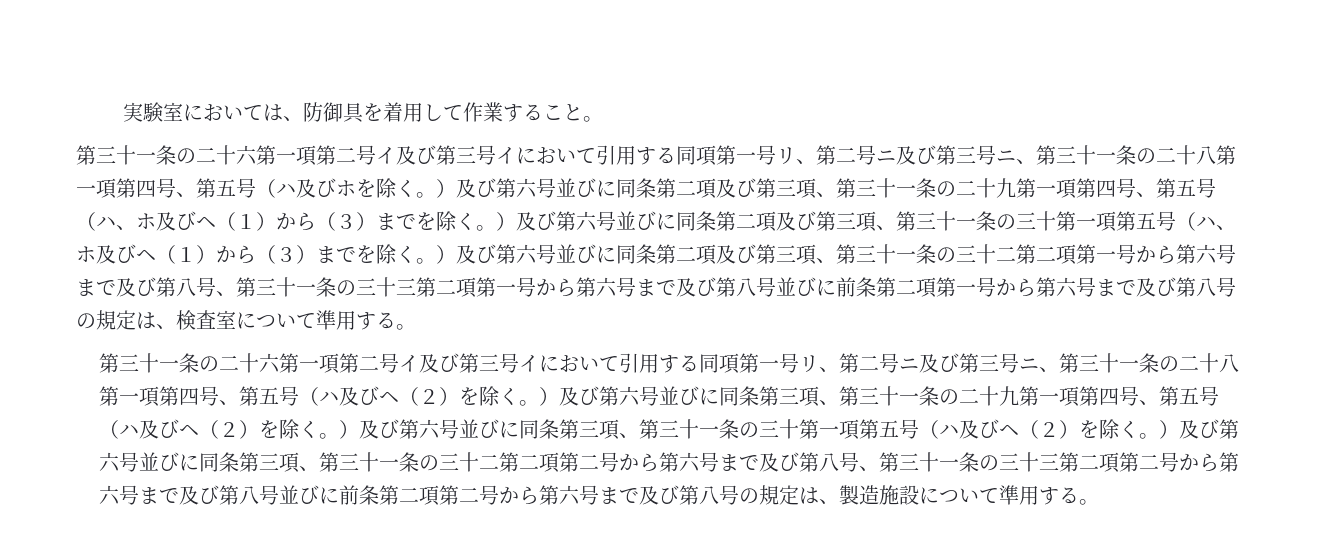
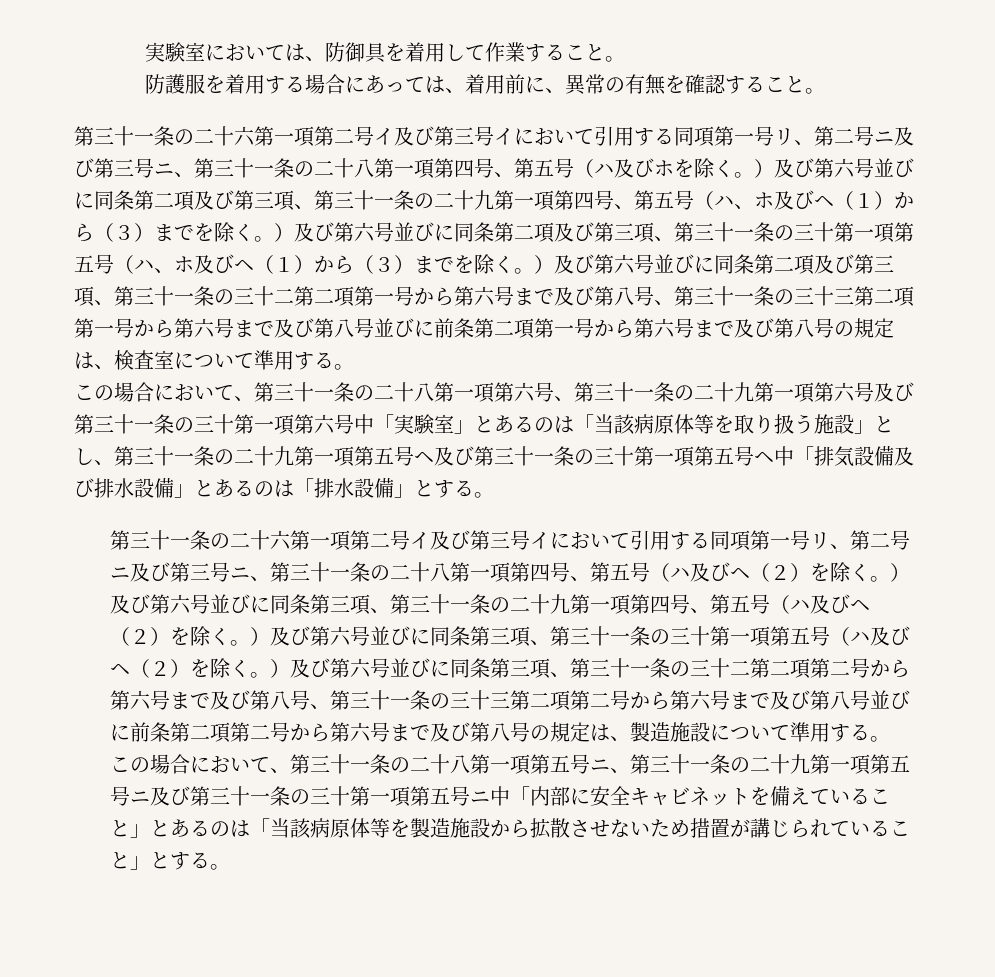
(603, 119) none -> [145,74,826,95] // 防護服を着用する場合にあっては、着用前に、異常の有無を確認すること。
(416, 327) none -> [74,382,914,403] [74,414,894,435] [74,446,914,467] [74,478,494,498] // この場合において、第三十一条の二十八第一項第六号、第三十一条の二十九第一項第六号及び第三十一条の三十第一項第六号中「実験室」とあるのは「当該病原体等を取り扱う施設」とし、第三十一条の二十九第一項第五号ヘ及び第三十一条の三十第一項第五号ヘ中「排気設備及び排水設備」とあるのは「排水設備」とする。
(1100, 502) none -> [109,754,910,775] [109,786,890,807] [109,818,910,839] [109,852,230,870] // この場合において、第三十一条の二十八第一項第五号ニ、第三十一条の二十九第一項第五号ニ及び第三十一条の三十第一項第五号ニ中「内部に安全キャビネットを備えていること」とあるのは「当該病原体等を製造施設から拡散させないため措置が講じられていること」とする。

